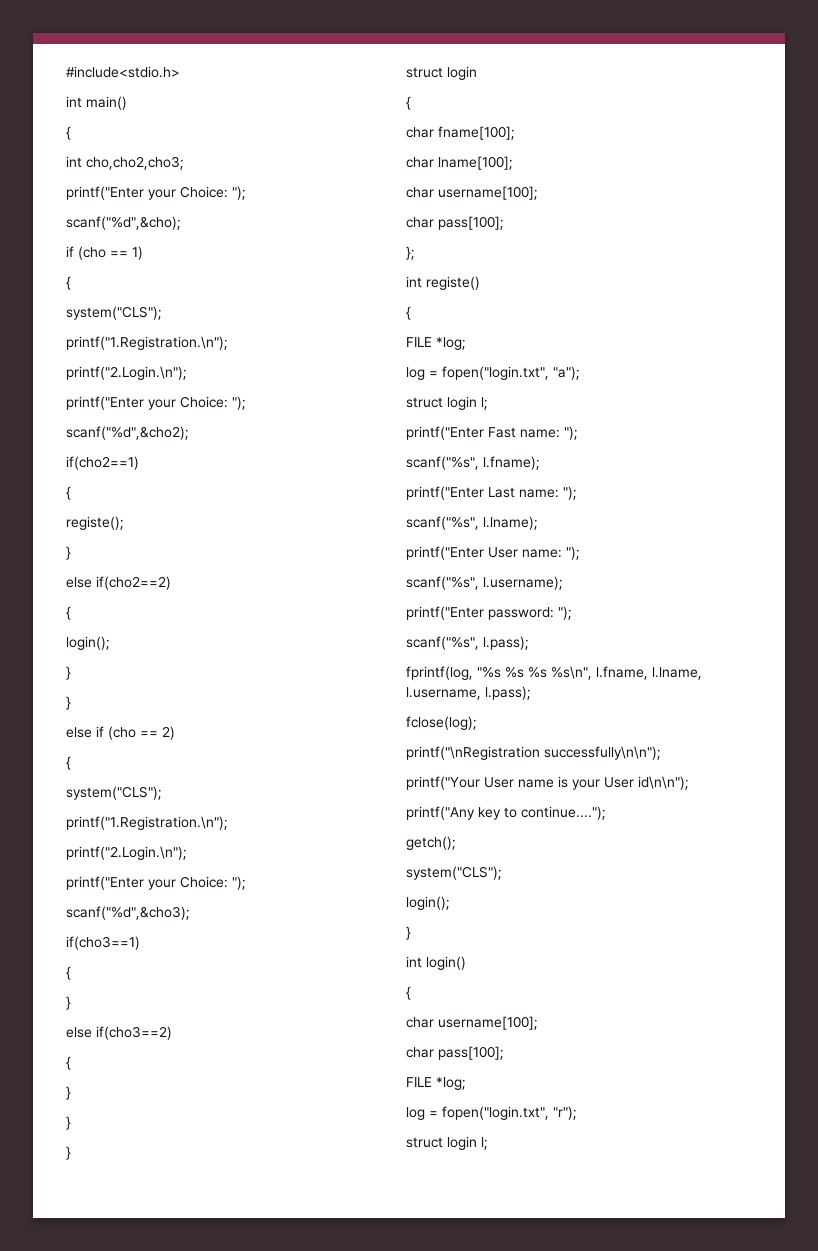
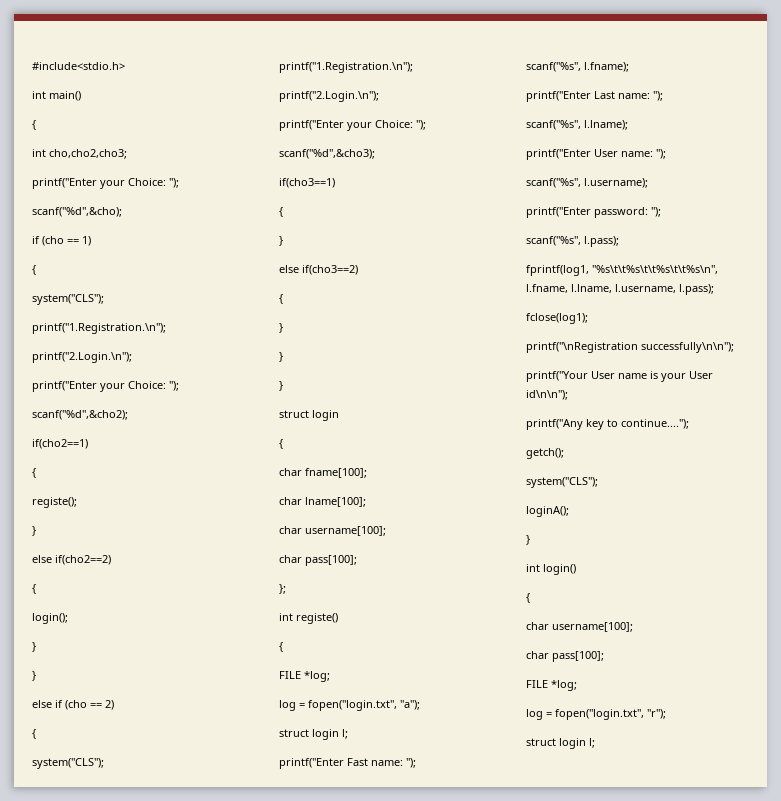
[406,666,592,680] fprintf(log, "%s %s %s %s\n", -> [526,265,718,276] fprintf(log1, "%s\t\t%s\t\t%s\t\t%s\n",
[406,716,477,730] fclose(log); -> [526,313,588,324] fclose(log1);
[406,896,450,910] login(); -> [526,506,569,517] loginA();

